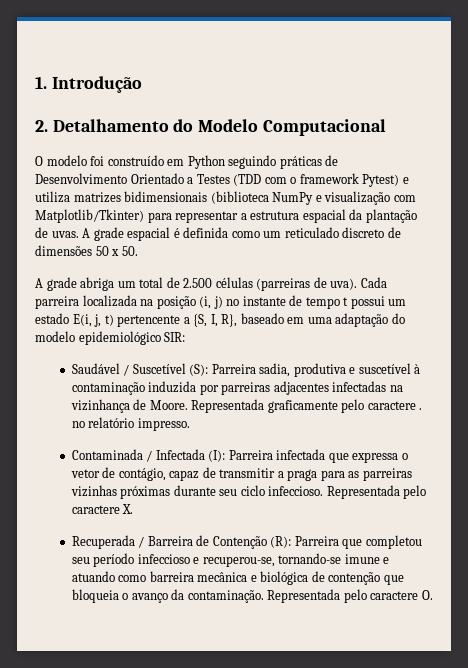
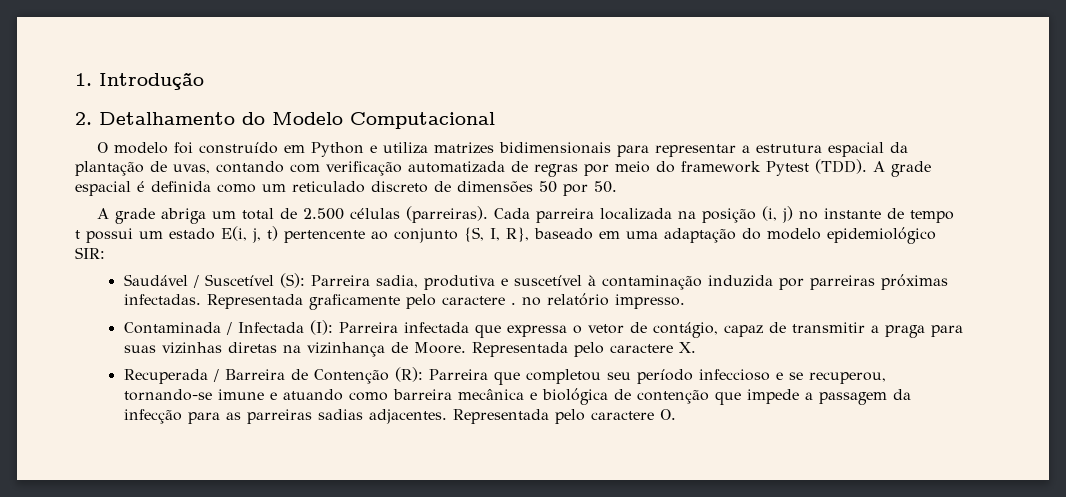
[228,155,339,169] [35,173,409,187] [35,191,416,205] [35,209,144,223] seguindo práticas de Desenvolvimento Orientado a Testes (TDD com o framework Pytest) e utiliza matrizes bidimensionais (biblioteca NumPy e visualização com Matplotlib/Tkinter) -> [370,142,612,154] e utiliza matrizes bidimensionais
[51,231,79,238] uvas. -> [173,159,867,177] uvas, contando com verificação automatizada de regras por meio do framework Pytest (TDD).
[111,249,120,256] x -> [563,184,588,196] por
[256,277,358,291] (parreiras de uva). -> [406,206,489,223] (parreiras).
[183,317,190,324] a -> [371,228,458,243] ao conjunto
[273,381,403,395] [70,399,188,413] adjacentes infectadas na vizinhança de Moore. -> [880,274,948,290] [123,294,201,305] próximas infectadas.
[348,468,412,481] [70,485,324,499] as parreiras vizinhas próximas durante seu ciclo infeccioso. -> [123,342,466,357] suas vizinhas diretas na vizinhança de Moore.
[202,556,275,567] recuperou-se, -> [788,372,886,384] se recuperou,
[71,589,264,603] bloqueia o avanço da contaminação. -> [746,389,911,405] [123,409,447,424] impede a passagem da infecção para as parreiras sadias adjacentes.

